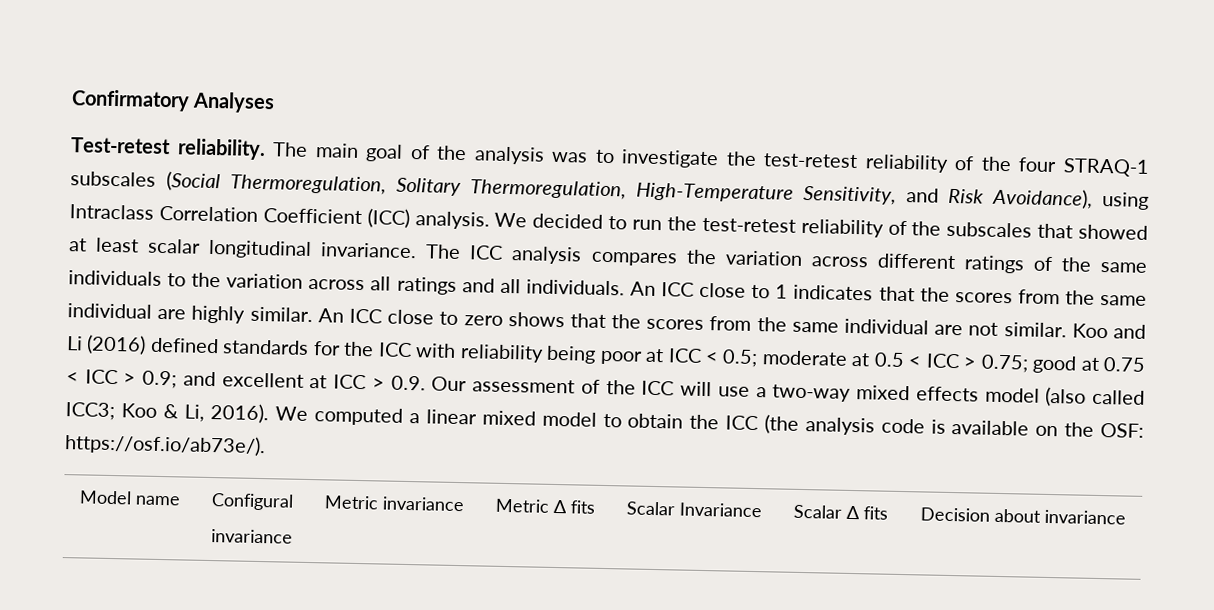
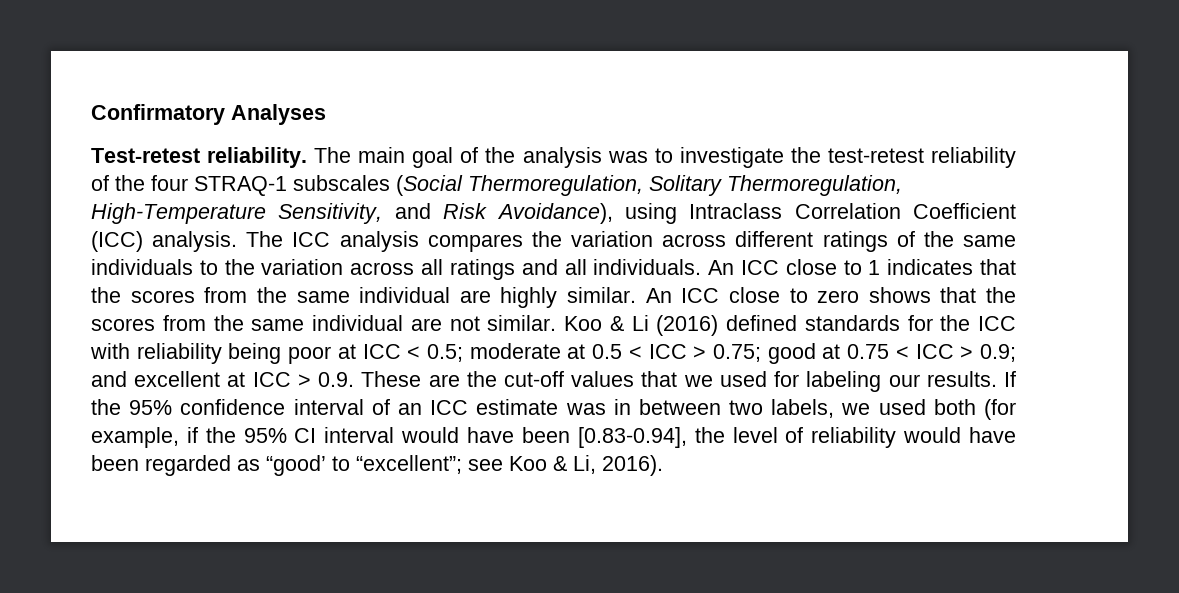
[494,212,1148,240] [68,237,418,260] We decided to run the test-retest reliability of the subscales that showed at least scalar longitudinal invariance. -> (238, 241) none
[1112,324,1146,339] and -> [609,316,624,331] &
[431,376,1146,407] [65,402,1145,438] [64,433,266,457] [79,490,181,506] [210,493,294,511] [210,529,293,544] [323,495,465,512] [495,498,596,514] [626,501,762,518] [793,504,888,520] [919,507,1126,525] Our assessment of the ICC will use a two-way mixed effects model (also called ICC3; Koo & Li, 2016). We computed a linear mixed model to obtain the ICC (the analysis code is available on the OSF: https://osf.io/ab73e/). // Model name | Configural // invariance | Metric invariance | Metric Δ fits | Scalar Invariance | Scalar Δ fits | Decision about invariance -> [361,371,1016,392] [91,399,1016,420] [91,427,1017,448] [91,455,663,476] These are the cut-off values that we used for labeling our results. If the 95% confidence interval of an ICC estimate was in between two labels, we used both (for example, if the 95% CI interval would have been [0.83-0.94], the level of reliability would have been regarded as “good’ to “excellent”; see Koo & Li, 2016).

